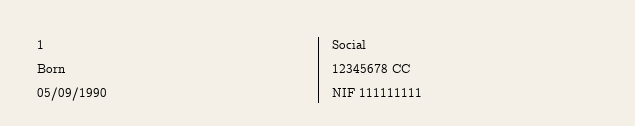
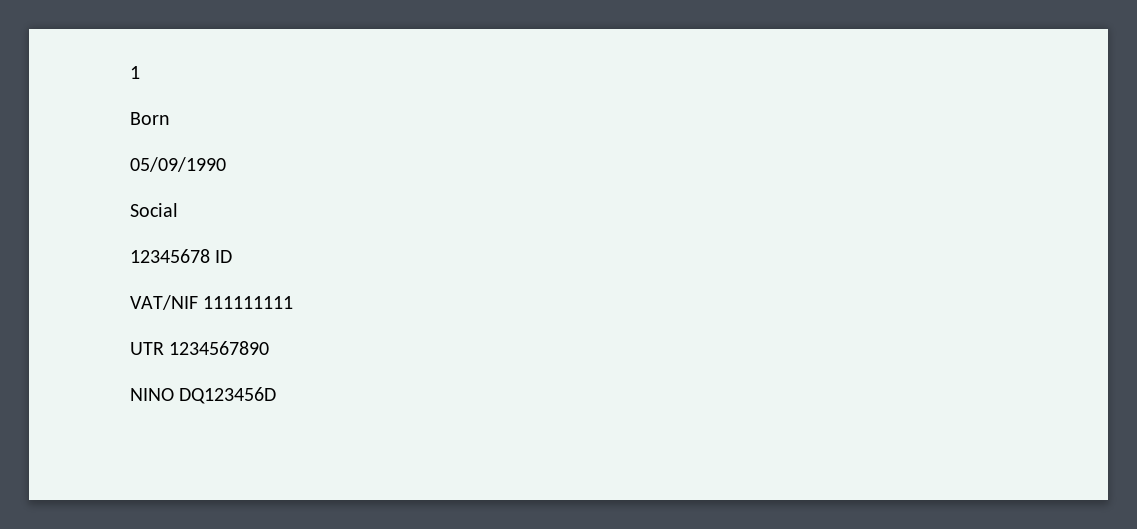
[392,64,410,73] [332,88,355,97] CC // NIF -> [215,250,233,263] [130,295,198,310] ID // VAT/NIF
(422, 92) none -> [130,341,270,355] [130,387,277,404] // UTR 1234567890 // NINO DQ123456D

